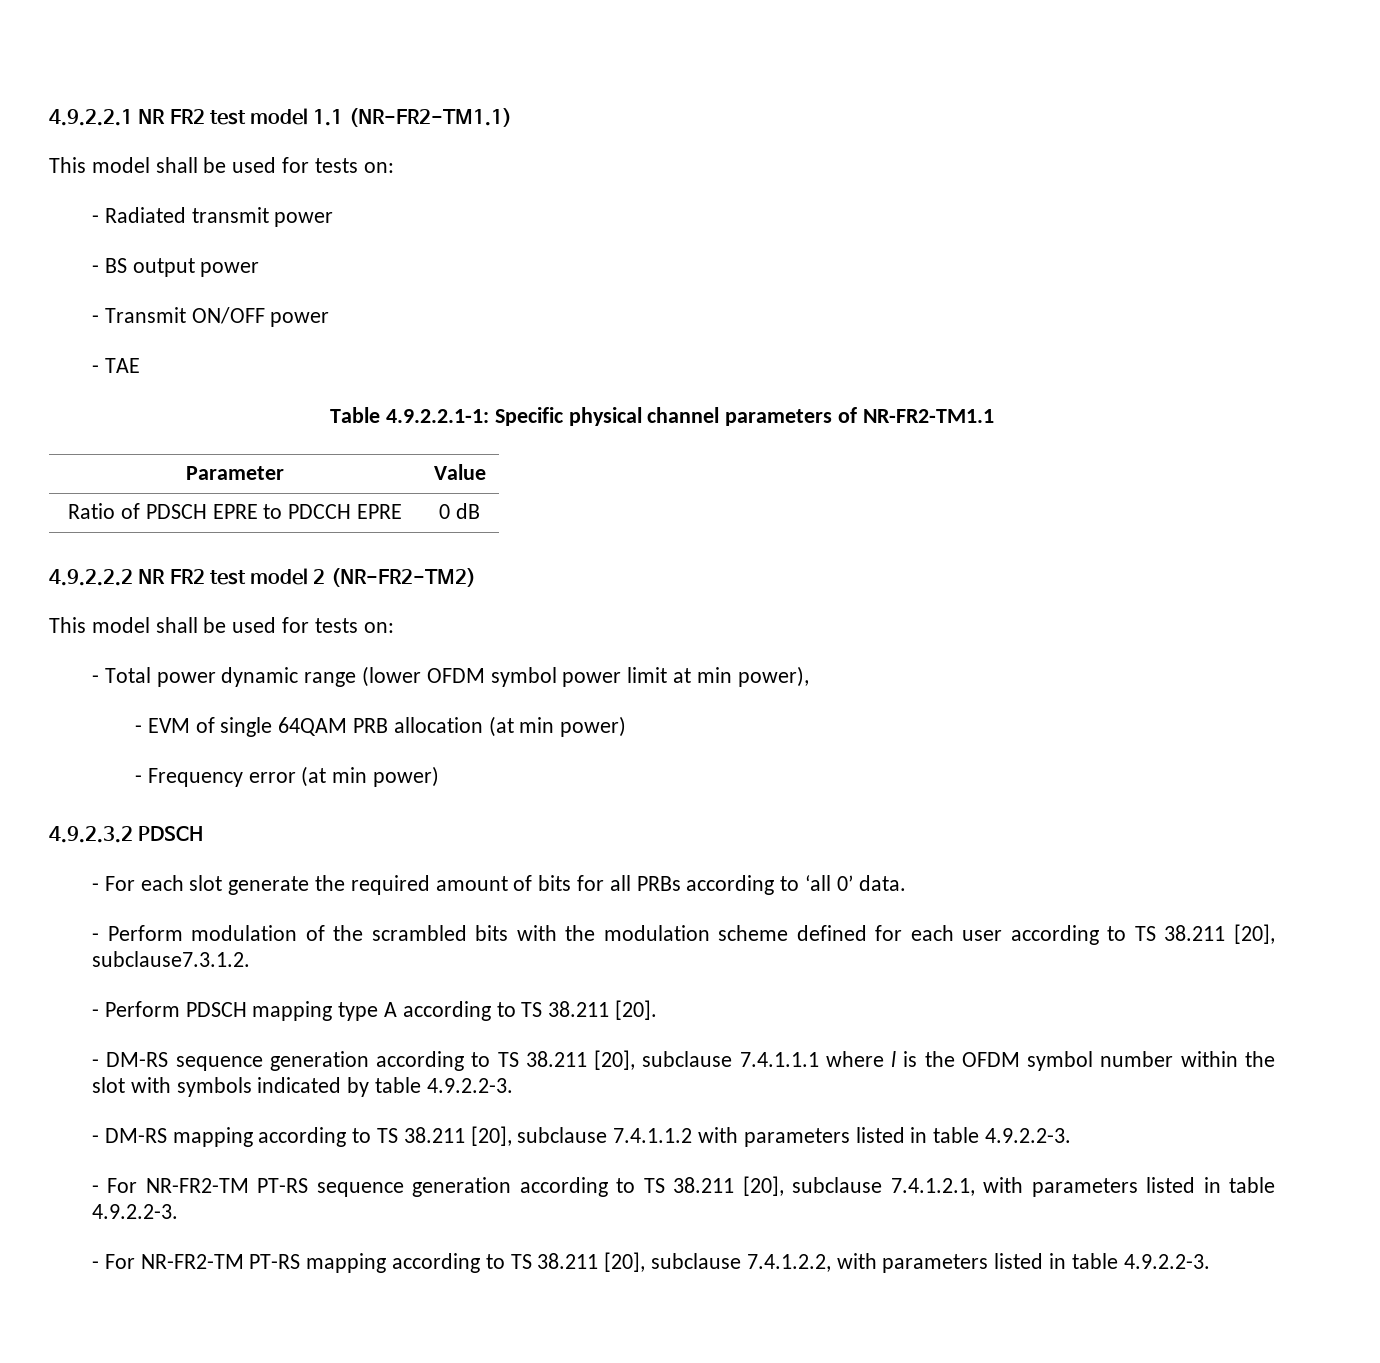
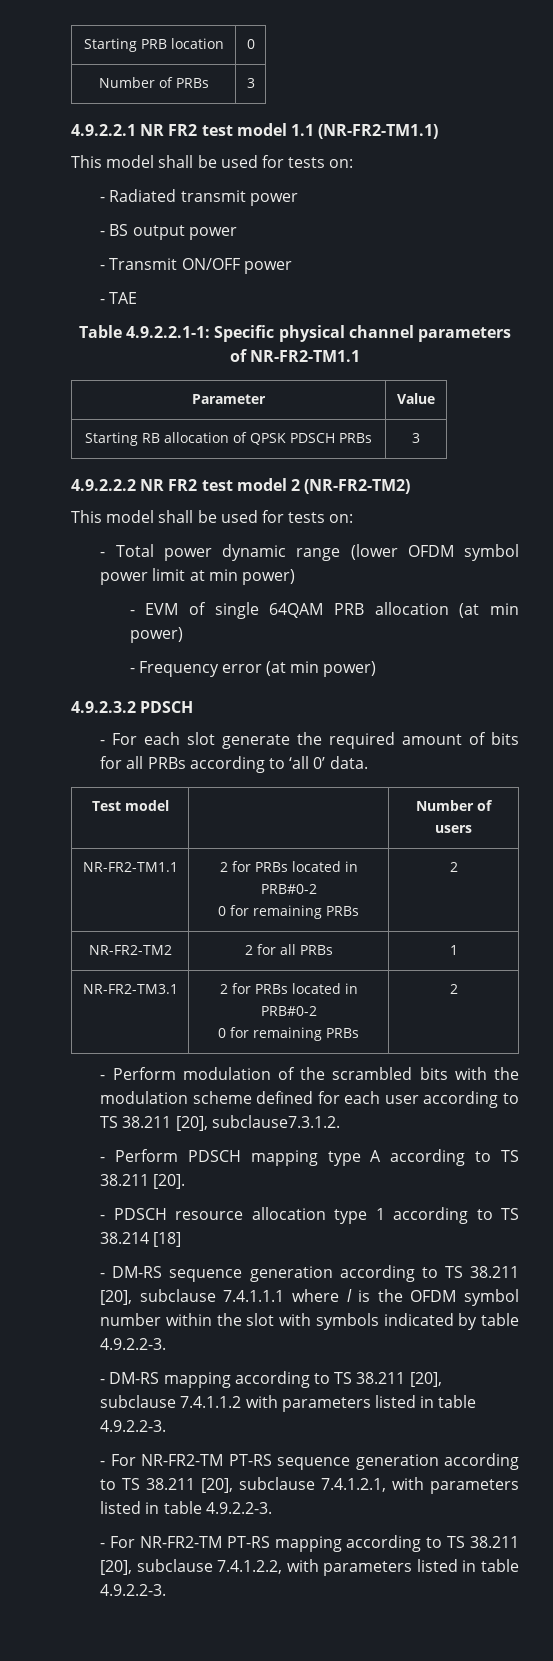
(49, 117) none -> [83,38,224,52] [246,39,255,49] [98,77,209,88] [246,78,255,88] Starting PRB location | 0 // Number of PRBs | 3 //
[68,503,402,519] [439,503,480,519] Ratio of PDSCH EPRE to PDCCH EPRE | 0 dB -> [84,432,372,446] [412,433,420,443] Starting RB allocation of QPSK PDSCH PRBs | 3
[737,666,809,687] power), -> [242,569,296,585] power)
(906, 883) none -> [91,800,169,811] [416,800,493,811] [435,825,472,833] [82,862,178,872] [219,861,358,872] [260,884,317,894] [218,905,359,919] [449,862,458,872] [88,945,172,955] [244,944,333,955] [449,945,458,955] [82,984,178,994] [219,983,358,994] [260,1006,317,1016] [218,1027,359,1041] [449,984,458,994] // Test model | | Number of users // NR-FR2-TM1.1 | 2 for PRBs located in PRB#0-2 // 0 for remaining PRBs | 2 // NR-FR2-TM2 | 2 for all PRBs | 1 // NR-FR2-TM3.1 | 2 for PRBs located in PRB#0-2 // 0 for remaining PRBs | 2
(658, 1010) none -> [100,1207,519,1224] [100,1232,182,1247] // - PDSCH resource allocation type 1 according to TS 38.214 [18]

